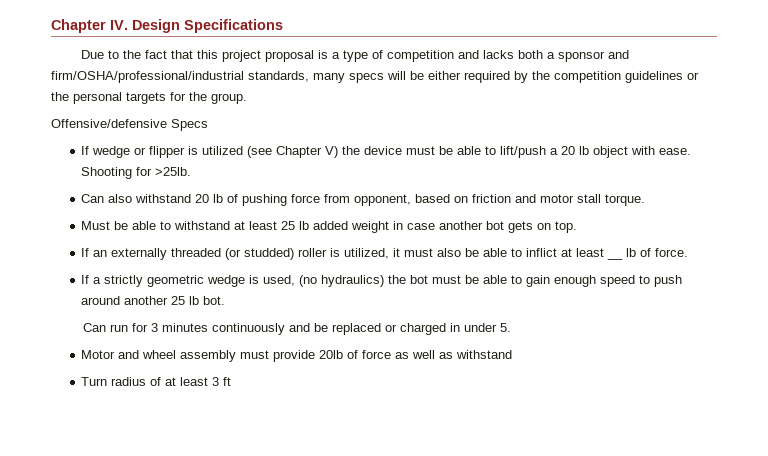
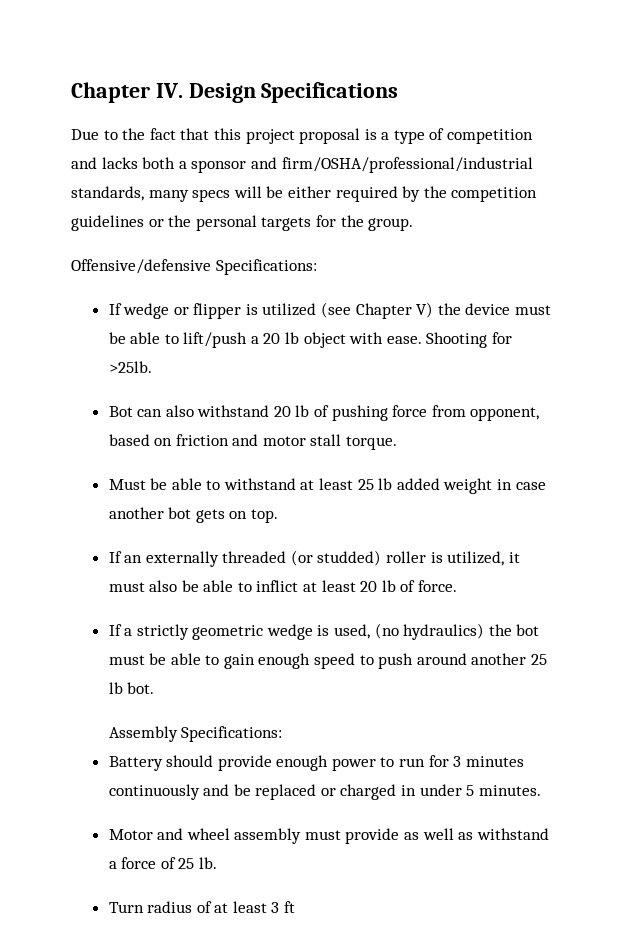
[171,119,208,131] Specs -> [215,259,317,275] Specifications:
[81,194,105,203] Can -> [108,406,163,417] Bot can
[607,257,624,260] __ -> [360,581,378,592] 20
[83,323,107,332] Can -> [108,726,283,742] [108,755,395,771] Assembly Specifications: // Battery should provide enough power to
[500,323,512,332] 5. -> [466,785,541,796] 5 minutes.
[319,350,392,359] 20lb of force -> (400, 836) none
(513, 354) none -> [108,857,217,869] a force of 25 lb.

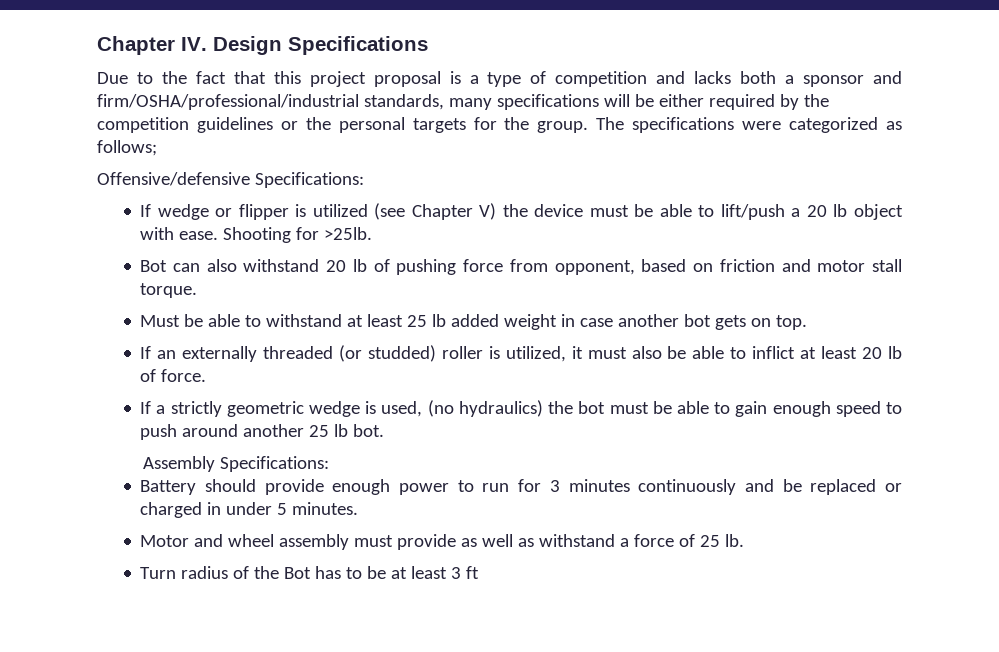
[192,189,231,202] specs -> [496,94,599,110] specifications
(414, 224) none -> [596,117,902,133] [97,140,157,156] The specifications were categorized as follows;
(212, 907) none -> [254,566,387,579] the Bot has to be

